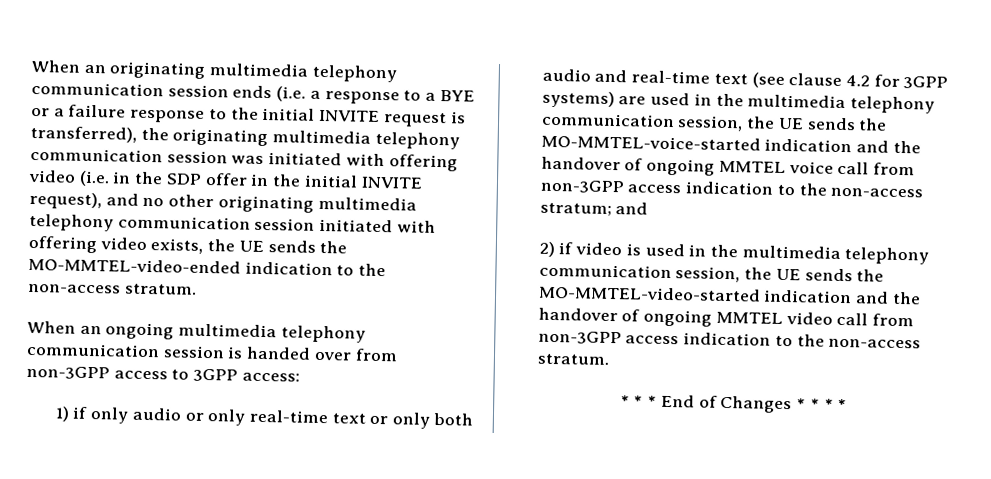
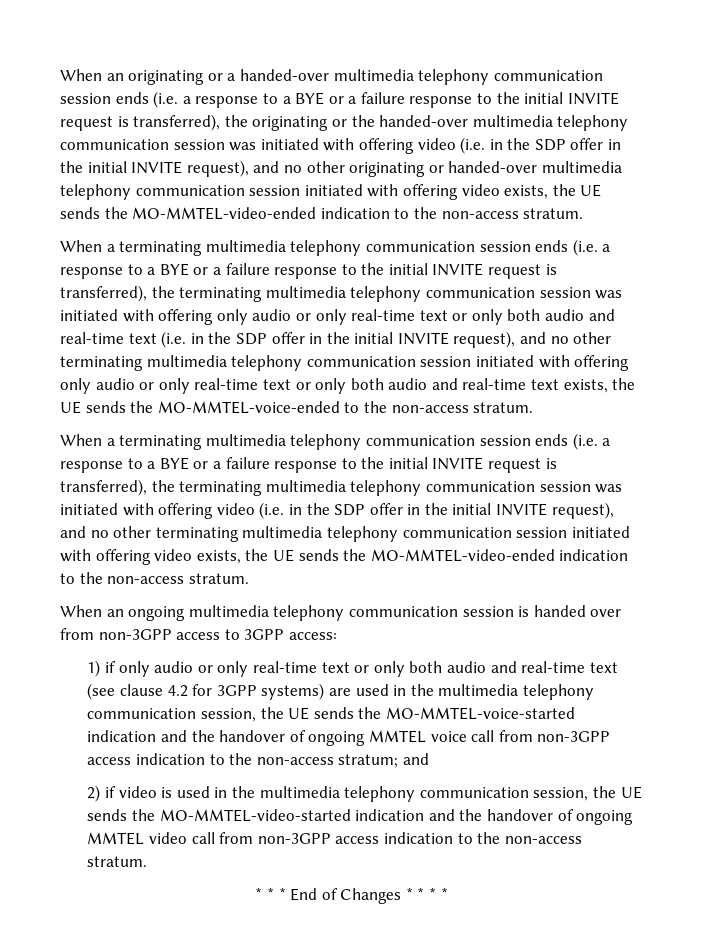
(207, 70) none -> [207,69,329,81] or a handed-over
(269, 137) none -> [331,115,469,127] or the handed-over
(314, 204) none -> [428,161,622,173] [60,184,602,200] [60,207,584,220] [60,239,611,256] [60,263,557,279] [60,285,623,302] [60,309,615,325] [60,331,612,348] [60,355,630,371] [60,378,636,394] [60,401,534,414] [60,433,611,450] [60,457,557,473] [60,479,623,496] [60,502,614,519] [60,526,239,542] or handed-over multimedia telephony communication session initiated with offering video exists, the UE sends the MO-MMTEL-video-ended indication to the non-access stratum. // When a terminating multimedia telephony communication session ends (i.e. a response to a BYE or a failure response to the initial INVITE request is transferred), the terminating multimedia telephony communication session was initiated with offering only audio or only real-time text or only both audio and real-time text (i.e. in the SDP offer in the initial INVITE request), and no other terminating multimedia telephony communication session initiated with offering only audio or only real-time text or only both audio and real-time text exists, the UE sends the MO-MMTEL-voice-ended to the non-access stratum. // When a terminating multimedia telephony communication session ends (i.e. a response to a BYE or a failure response to the initial INVITE request is transferred), the terminating multimedia telephony communication session was initiated with offering video (i.e. in the SDP offer in the initial INVITE request), and no other terminating

